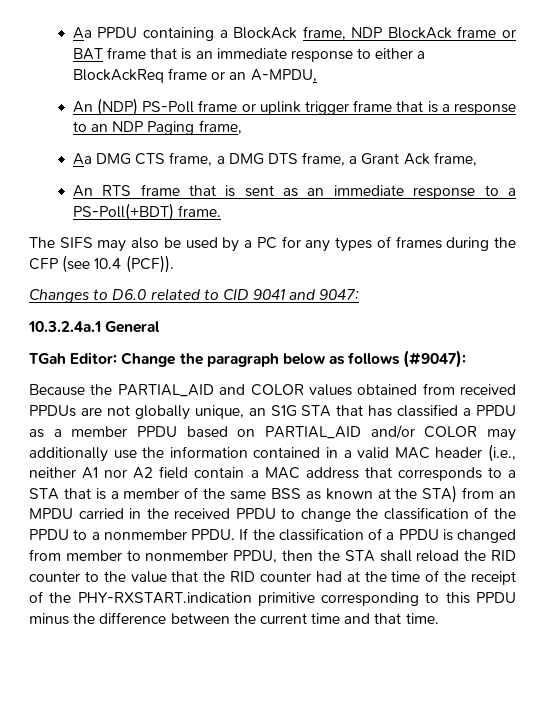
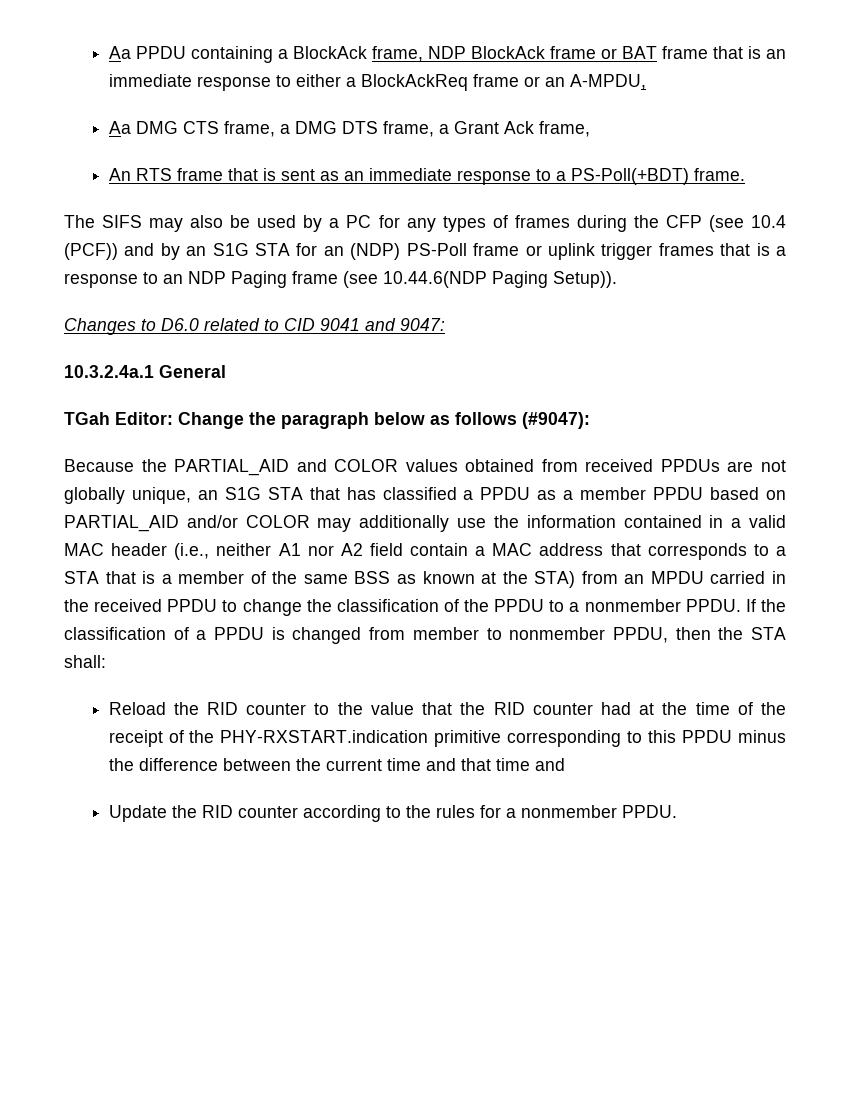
[72,98,516,116] [72,120,242,135] // An (NDP) PS-Poll frame or uplink trigger frame that is a response to an NDP Paging frame, -> (646, 82) none
[125,255,174,273] (PCF)). -> [64,243,786,260] [64,271,617,288] (PCF)) and by an S1G STA for an (NDP) PS-Poll frame or uplink trigger frames that is a response to an NDP Paging frame (see 10.44.6(NDP Paging Setup)).
[379,550,460,562] shall reload -> [64,655,106,668] [108,702,166,715] shall: // Reload
[405,613,439,624] time. -> [495,758,565,771] [108,805,677,822] time and // Update the RID counter according to the rules for a nonmember PPDU.

